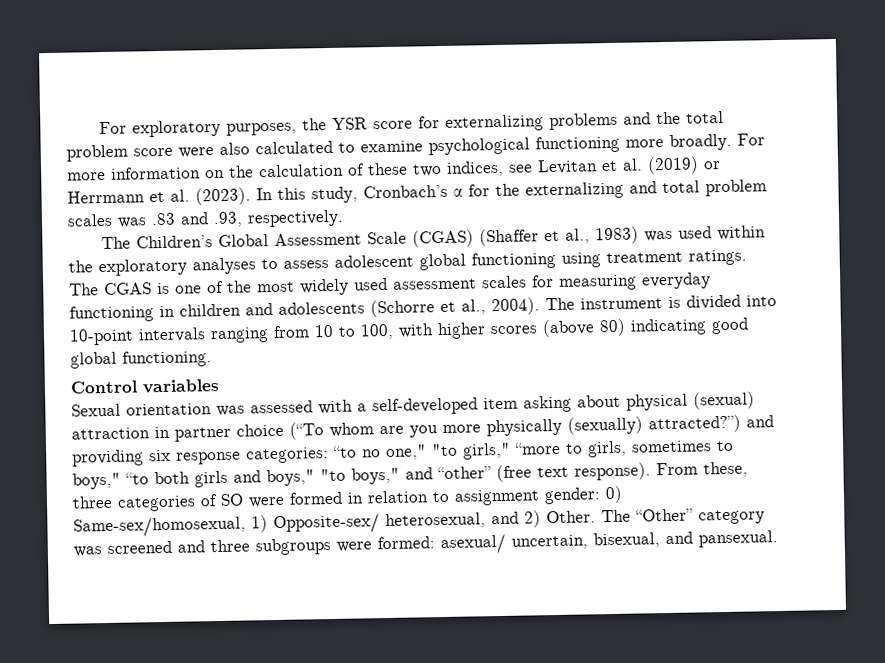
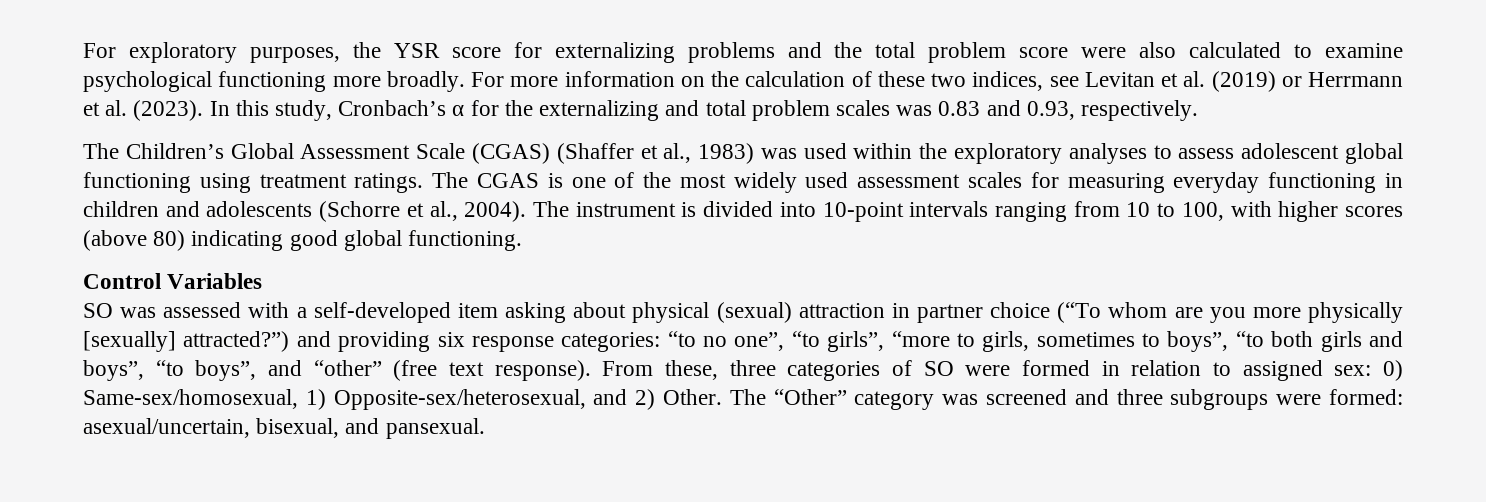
[151,211,243,228] .83 and .93, -> [938,100,1075,120] 0.83 and 0.93,
[142,378,220,394] [71,403,212,417] variables // Sexual orientation -> [167,273,263,289] [83,303,113,318] Variables // SO
[567,416,643,435] (sexually) -> [83,331,176,352] [sexually]
[386,442,511,461] one," "to girls," -> [734,331,885,352] one”, “to girls”,
[72,472,121,490] boys," -> [1167,331,1229,352] boys”,
[266,467,400,487] boys," "to boys," -> [83,360,257,381] boys”, “to boys”,
[454,487,601,506] assignment gender: -> [1242,360,1372,381] assigned sex:
[273,512,486,535] Opposite-sex/ heterosexual, -> [333,389,586,410] Opposite-sex/heterosexual,
[440,533,588,555] asexual/ uncertain, -> [83,418,250,438] asexual/uncertain,

